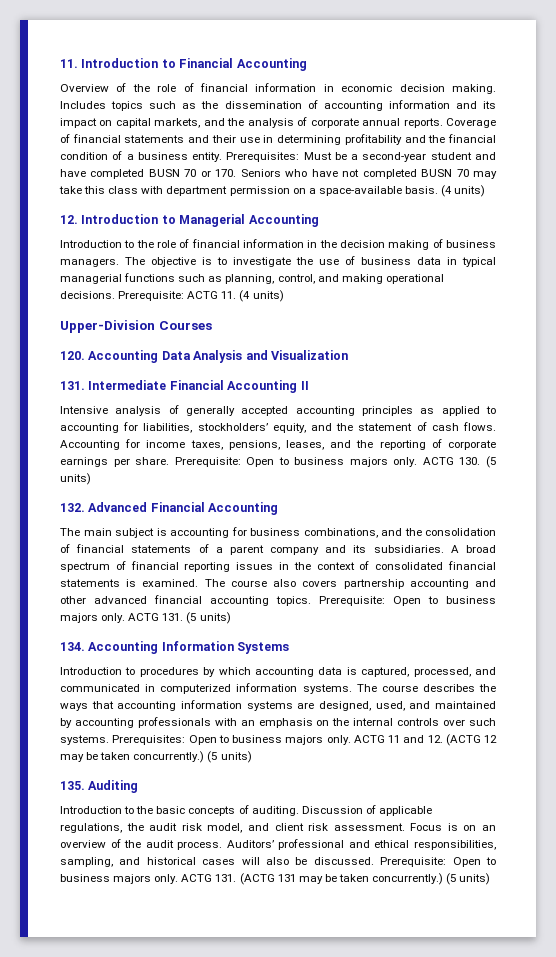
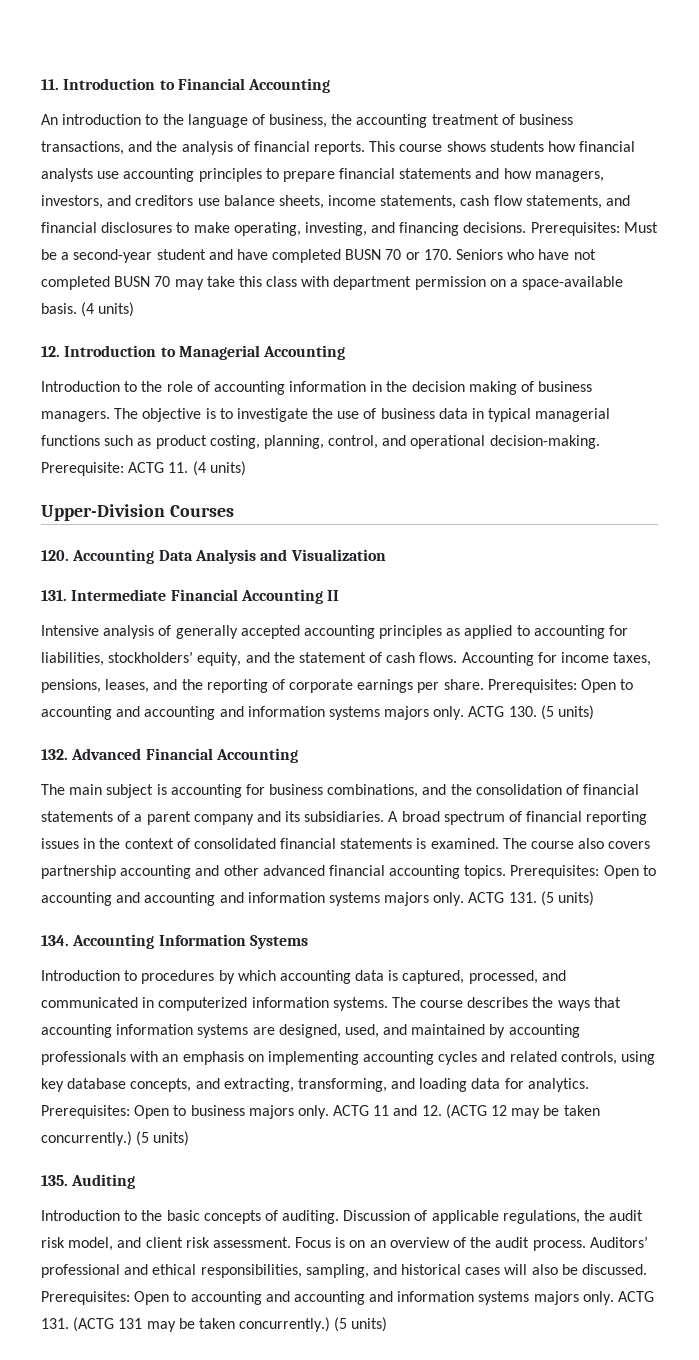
[60,83,496,94] [60,100,497,111] [60,117,496,128] [60,134,497,145] [60,151,223,162] Overview of the role of financial information in economic decision making. Includes topics such as the dissemination of accounting information and its impact on capital markets, and the analysis of corporate annual reports. Coverage of financial statements and their use in determining profitability and the financial condition of a business entity. -> [41,114,574,128] [41,141,636,155] [41,168,604,182] [41,195,631,209] [41,222,527,236] An introduction to the language of business, the accounting treatment of business transactions, and the analysis of financial reports. This course shows students how financial analysts use accounting principles to prepare financial statements and how managers, investors, and creditors use balance sheets, income statements, cash flow statements, and financial disclosures to make operating, investing, and financing decisions.
[191,239,240,248] financial -> [213,381,285,395] accounting
(223, 279) none -> [155,435,260,449] product costing,
[341,274,444,284] [60,291,115,299] making operational decisions. -> [410,435,600,449] operational decision-making.
[174,457,345,467] Prerequisite: Open to business -> [487,679,634,693] [41,706,380,720] Prerequisites: Open to accounting and accounting and information systems
[319,596,496,606] Prerequisite: Open to business -> [510,865,656,879] [41,892,380,906] Prerequisites: Open to accounting and accounting and information systems
[332,718,497,726] [60,735,109,745] the internal controls over such systems. -> [267,1051,656,1065] [41,1078,589,1092] implementing accounting cycles and related controls, using key database concepts, and extracting, transforming, and loading data for analytics.
[380,857,496,867] [60,874,110,882] Prerequisite: Open to business -> [41,1291,530,1305] Prerequisites: Open to accounting and accounting and information systems

